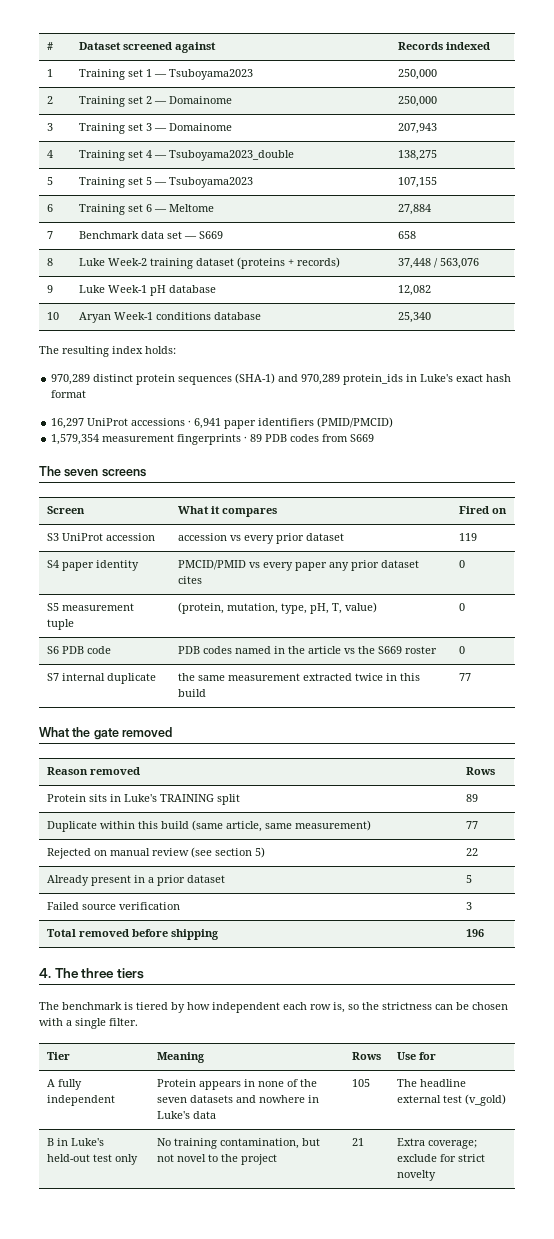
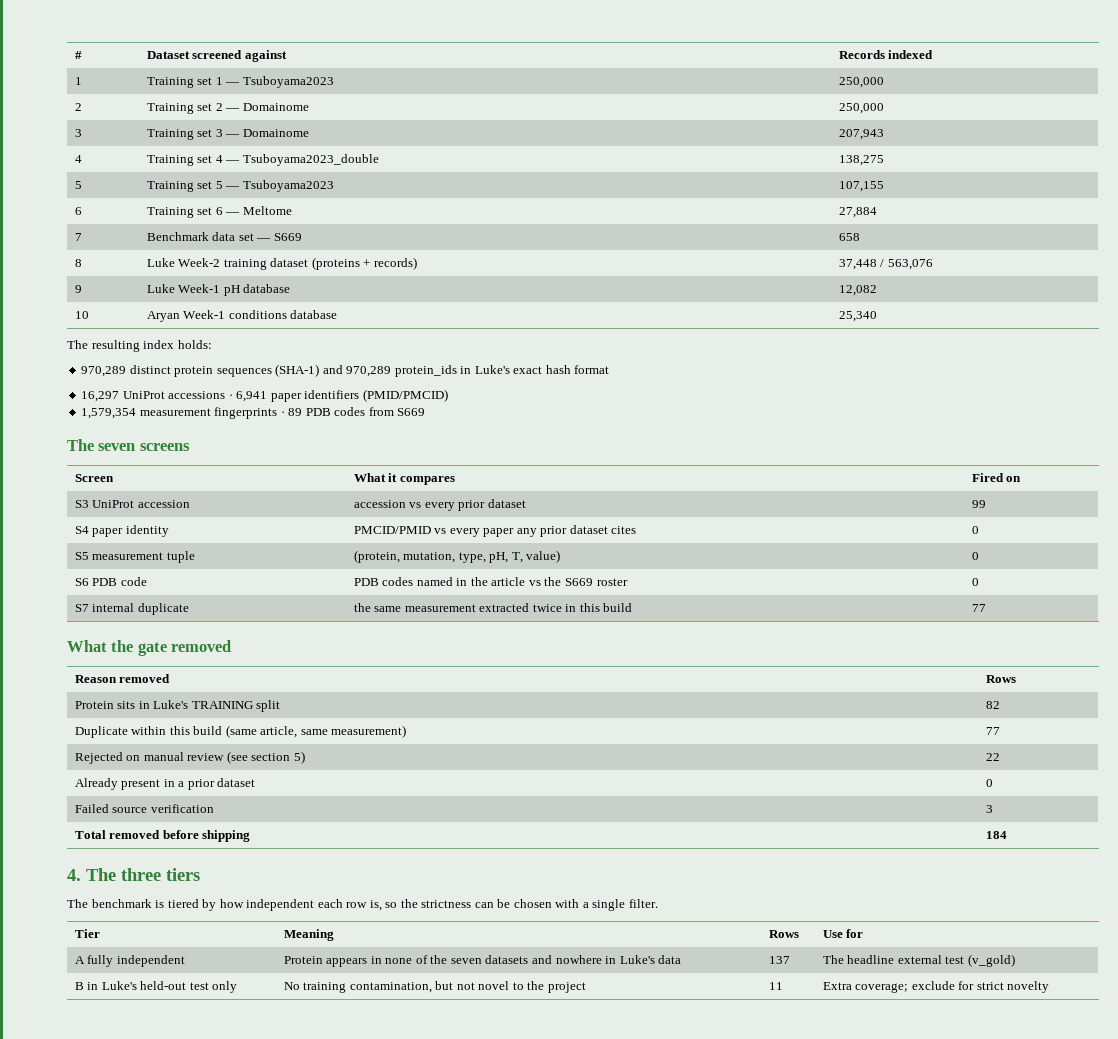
[458,533,477,541] 119 -> [971,500,986,508] 99
[465,794,478,802] 89 -> [985,701,1000,709] 82
[465,875,472,883] 5 -> [985,779,993,787] 0
[465,929,484,937] 196 -> [985,831,1007,839] 184
[351,1079,370,1087] 105 -> [768,956,790,964] 137
[351,1138,364,1146] 21 -> [768,982,783,990] 11

